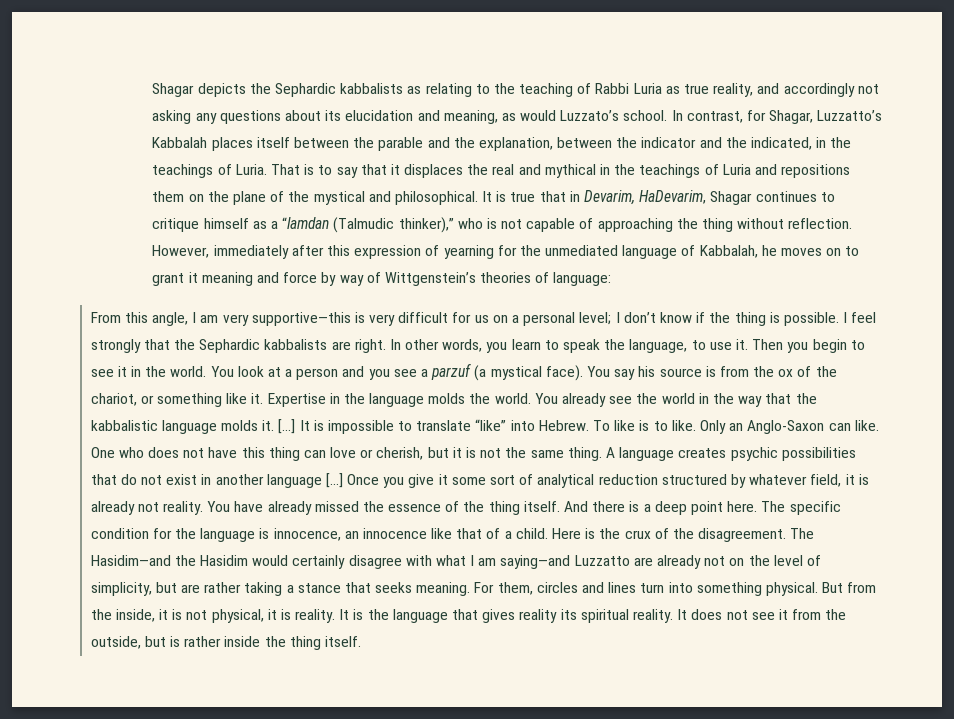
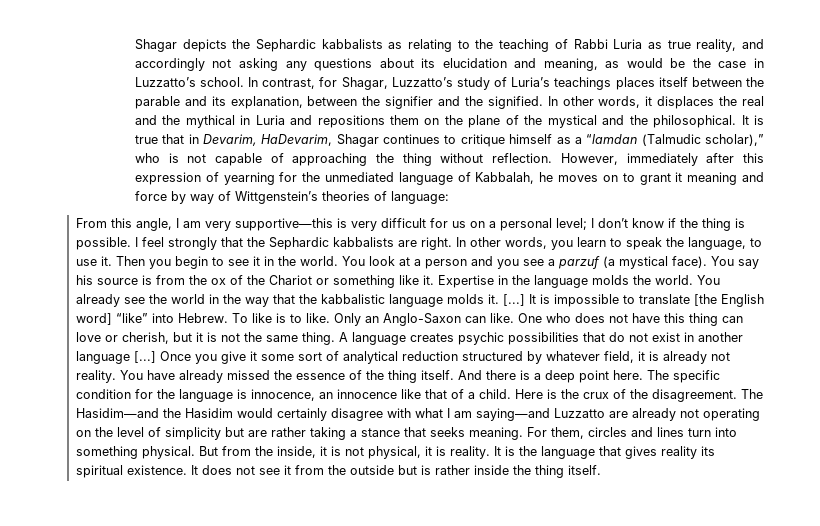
[560,110,620,121] Luzzato’s -> [670,58,765,68] [134,77,196,87] be the case in Luzzatto’s
[152,137,208,148] Kabbalah -> [456,77,612,90] study of Luria’s teachings
[453,137,475,148] the -> [211,96,226,106] its
[641,137,852,150] [152,164,387,178] indicator and the indicated, in the teachings of Luria. That is to say that -> [385,96,641,109] signifier and the signified. In other words,
(541, 169) none -> [162,115,181,125] the
[614,164,719,178] the teachings of -> (251, 120) none
(391, 196) none -> [629,115,648,125] the
[398,217,454,233] thinker),” -> [705,134,764,146] scholar),”
[90,393,137,406] chariot, -> [268,275,312,285] Chariot
(472, 425) none -> [693,294,764,307] [75,313,112,325] [the English word]
(726, 561) none -> [702,408,760,421] operating
[90,582,152,596] simplicity, -> [164,427,221,440] simplicity
[632,609,673,623] reality. -> [126,465,187,475] existence.
[90,636,141,649] outside, -> [349,465,394,475] outside

